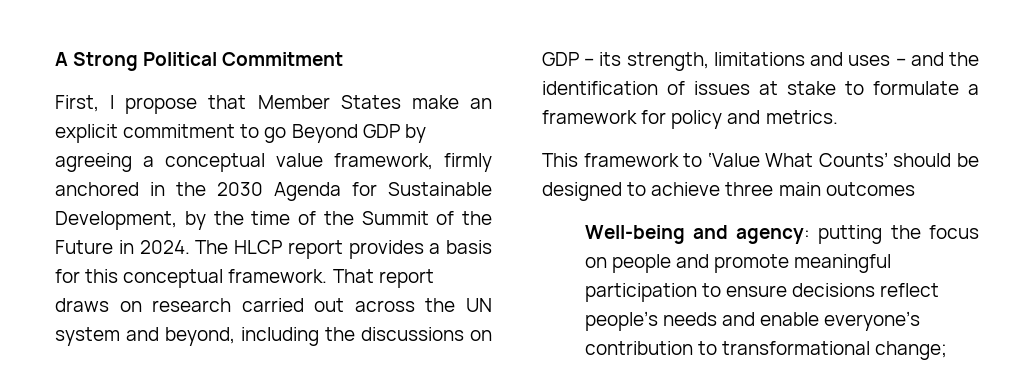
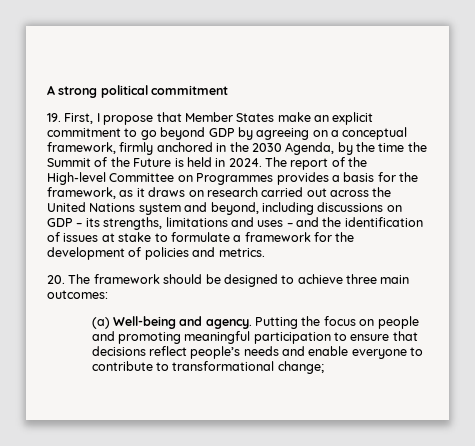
[73,52,344,71] Strong Political Commitment // -> [58,85,229,98] [47,113,61,122] strong political commitment // 19.
[291,124,358,143] Beyond -> [160,127,206,140] beyond
(132, 162) none -> [312,130,328,137] on
[276,153,323,167] value -> (408, 133) none
[274,182,492,201] [55,211,177,230] Agenda for Sustainable Development, -> [285,142,335,155] Agenda,
[298,211,316,225] of -> (405, 147) none
(113, 247) none -> [174,157,212,167] is held
[234,240,492,259] [55,269,434,288] HLCP report provides a basis for this conceptual framework. That report -> [290,157,368,170] [47,172,418,185] [47,187,145,199] report of the High-level Committee on Programmes provides a basis for the framework, as it
[466,298,492,312] UN -> [47,202,136,212] United Nations
[325,327,355,341] the -> (314, 208) none
[626,52,709,71] strength, -> [103,217,163,230] strengths,
[671,110,838,129] [542,152,888,167] policy and metrics. // This framework to ‘Value What Counts’ -> [335,232,355,242] [47,247,265,260] [47,274,160,284] the development of policies and metrics. // 20. The framework
[825,182,915,196] [584,225,883,244] outcomes // Well-being and agency: putting -> [47,290,108,299] [91,316,299,329] outcomes: // (a) Well-being and agency. Putting
[714,254,790,273] promote -> [117,332,181,344] promoting
(787, 291) none -> [392,331,418,341] that
[824,311,921,331] [584,341,693,355] everyone’s contribution -> [351,347,424,359] [91,361,153,371] everyone to contribute

